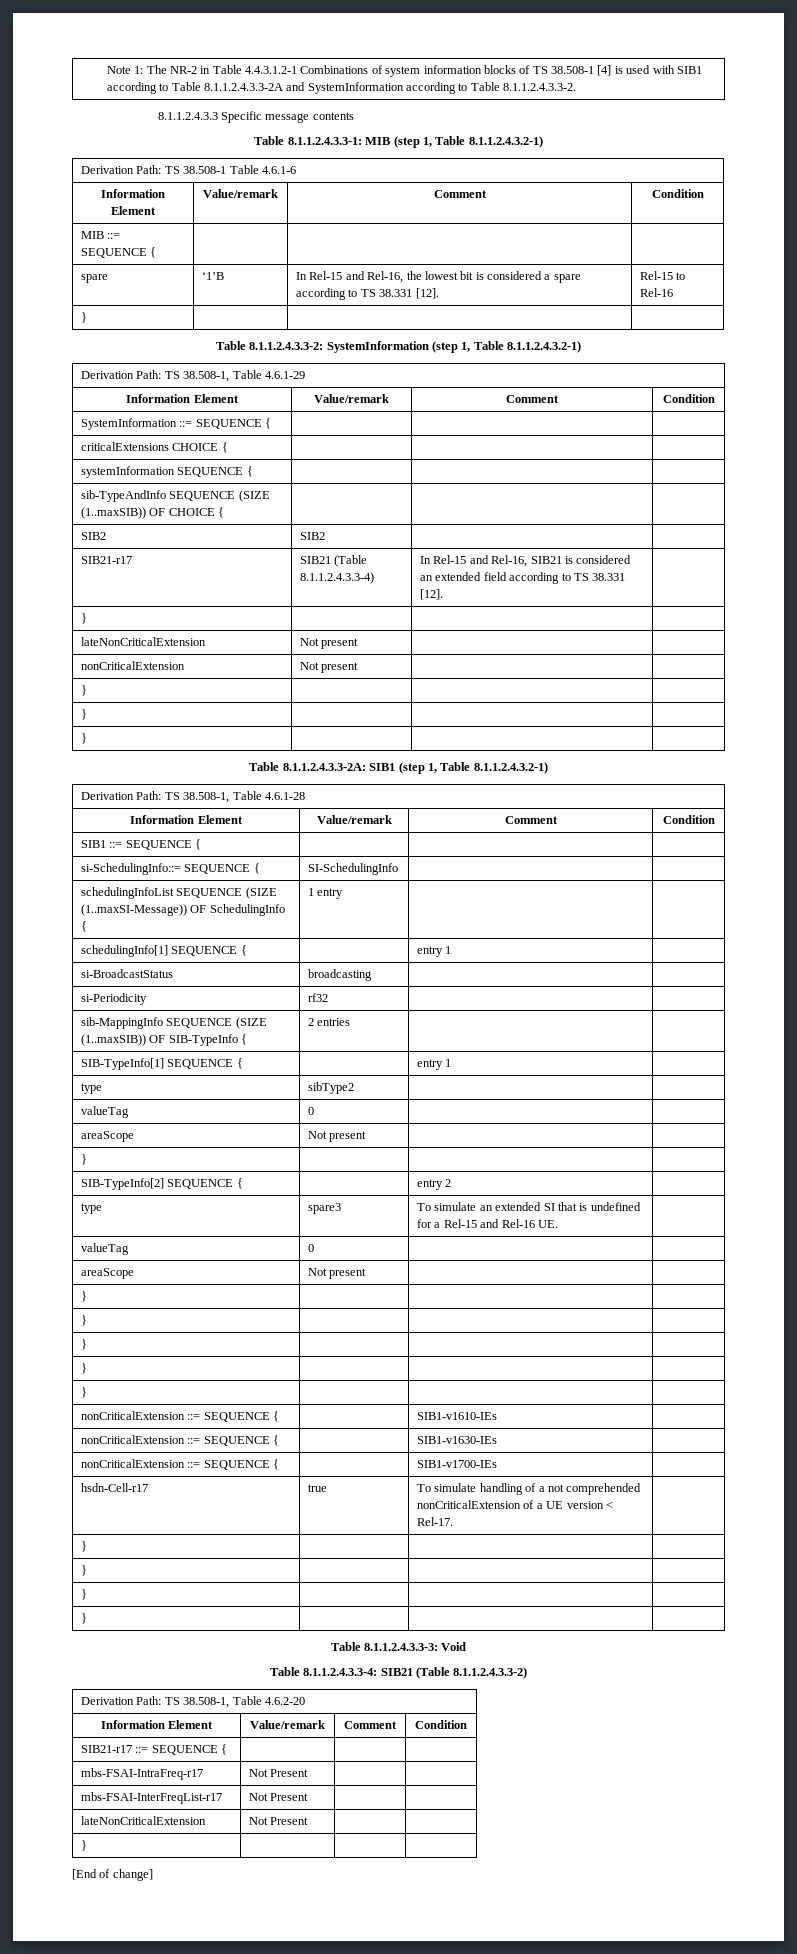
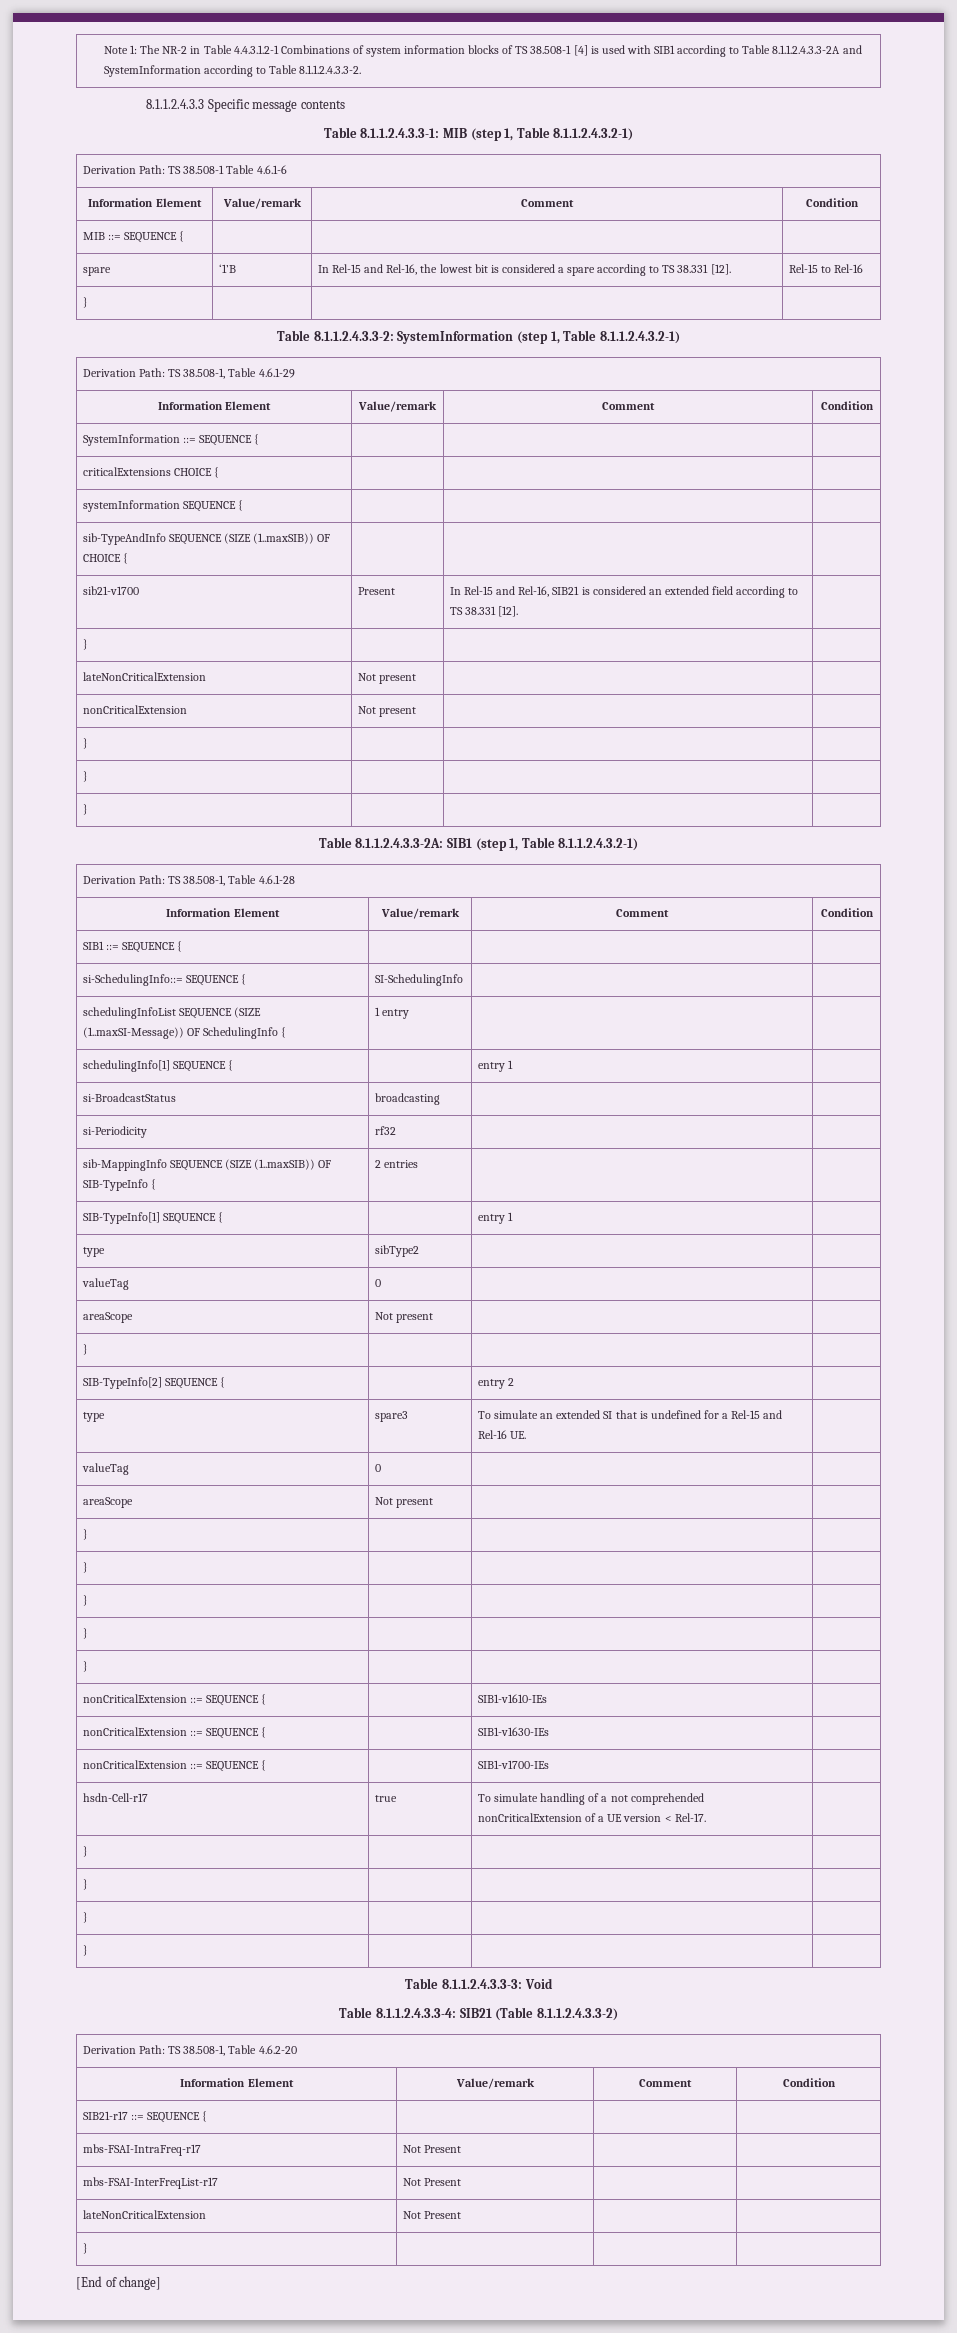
[81,532,107,540] [300,532,326,540] [81,556,133,564] [300,555,368,567] [300,572,375,584] SIB2 | SIB2 | | // SIB21-r17 | SIB21 (Table 8.1.1.2.4.3.3-4) -> [83,586,140,595] [358,587,396,595] sib21-v1700 | Present

